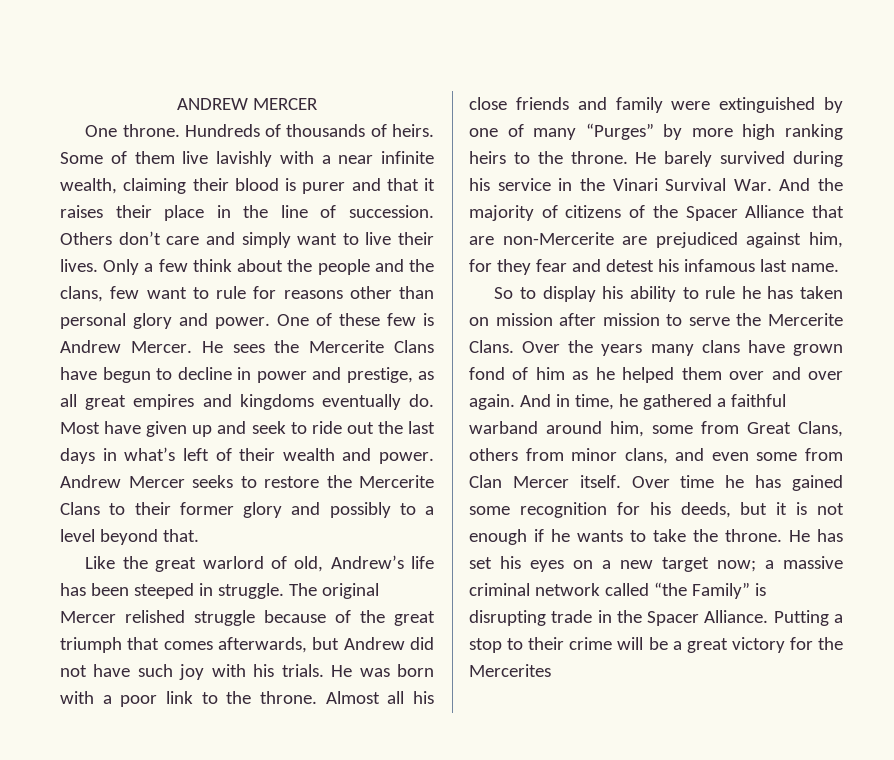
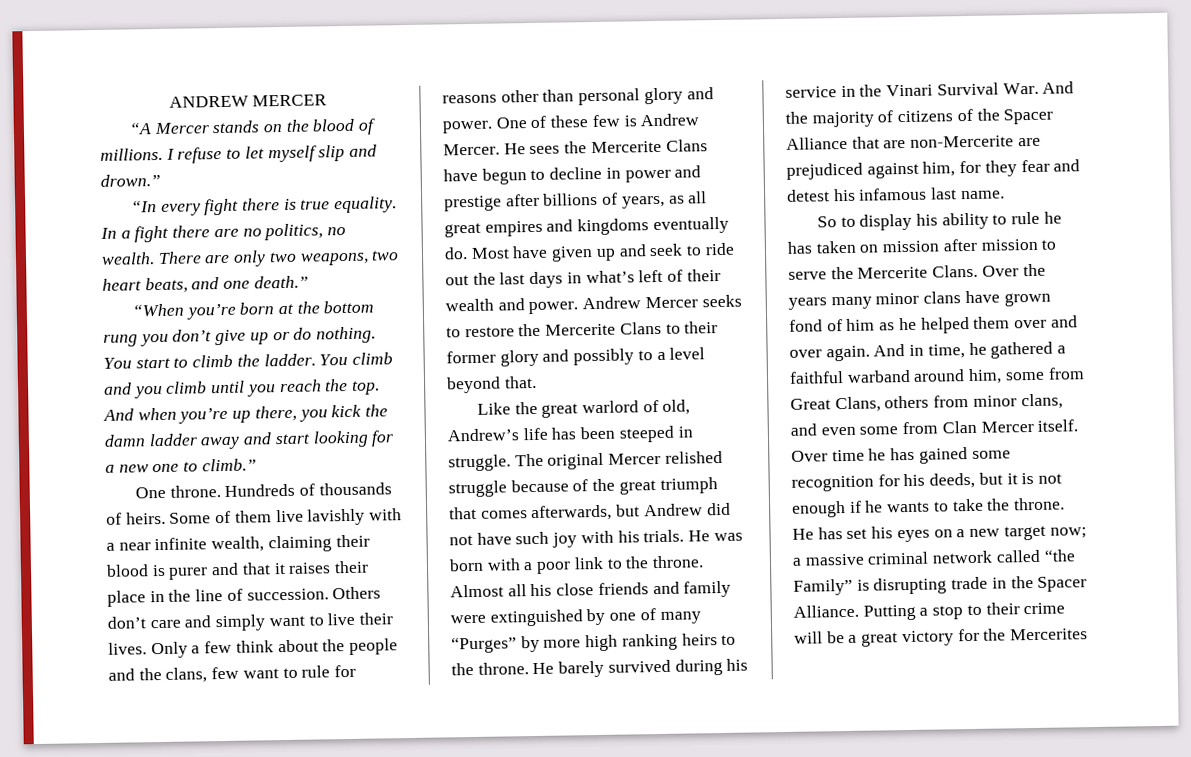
(318, 104) none -> [128,118,377,135] [100,144,378,164] [100,173,161,187] [130,196,398,216] [100,223,347,243] [101,250,400,267] [102,275,309,294] [131,300,375,320] [103,326,377,347] [103,352,394,369] [104,378,381,399] [103,404,389,424] [104,430,395,450] [105,458,257,473] // “A Mercer stands on the blood of millions. I refuse to let myself slip and drown.” // “In every fight there is true equality. In a fight there are no politics, no wealth. There are only two weapons, two heart beats, and one death.” // “When you’re born at the bottom rung you don’t give up or do nothing. You start to climb the ladder. You climb and you climb until you reach the top. And when you’re up there, you kick the damn ladder away and start looking for a new one to climb.”
[346,367,413,383] prestige, -> [444,192,665,212] prestige after billions of years,
(694, 350) none -> [875,292,920,305] minor

